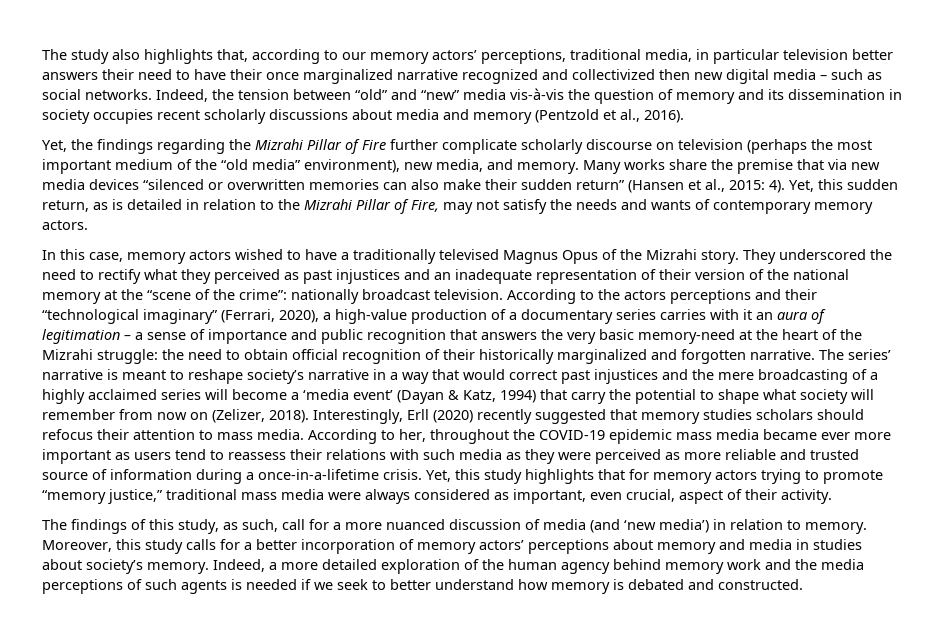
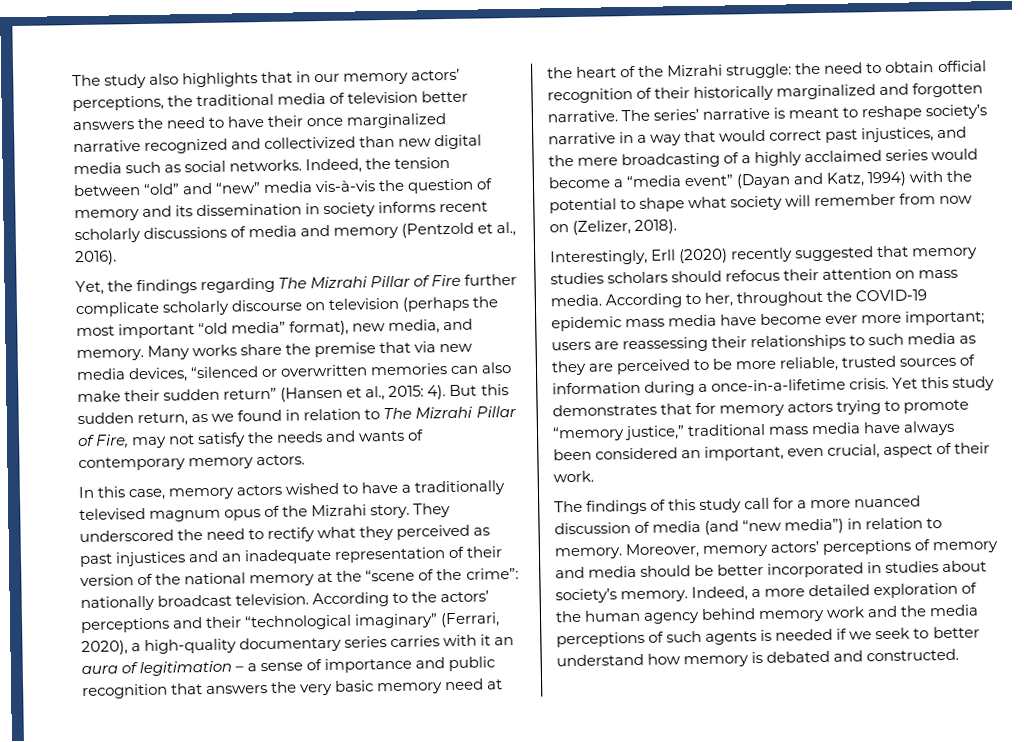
[217,49,338,64] that, according to -> [261,71,312,84] that in
[570,49,779,64] traditional media, in particular -> [167,92,346,107] the traditional media of
[102,69,134,80] their -> [137,117,165,130] the
[659,69,690,80] then -> [359,135,396,148] than
[820,75,827,80] – -> (122, 168) none
[93,109,153,124] occupies -> [378,201,437,214] informs
[352,109,392,120] about -> [230,226,247,238] of
[229,139,251,150] the -> [278,277,308,289] The
[115,159,217,170] medium of the -> (196, 331) none
[304,159,400,173] environment), -> [289,320,350,336] format),
[89,179,139,190] devices -> [128,367,189,383] devices,
[789,180,814,192] Yet, -> [449,384,478,397] But
[112,199,300,210] is detailed in relation to the -> [211,407,413,422] we found in relation to The
[503,250,598,264] Magnus Opus -> [149,509,262,522] magnum opus
[624,290,666,300] actors -> [440,590,490,603] actors’
[335,309,517,324] high-value production of a -> [144,638,238,655] high-quality
[638,329,735,344] memory-need -> [377,678,485,695] memory need
[594,369,658,384] injustices -> [861,127,935,143] injustices,
[205,389,228,400] will -> [931,148,979,161] would
[303,389,606,404] ‘media event’ (Dayan & Katz, 1994) that carry -> [626,170,944,189] “media event” (Dayan and Katz, 1994) with
(309, 416) none -> (678, 226) //
[199,430,213,440] to -> [895,270,916,279] on
[763,429,891,440] [42,449,859,464] [42,472,88,480] became ever more important as users tend to reassess their relations with such media as they were perceived as more reliable and trusted source -> [720,310,986,326] [551,332,977,353] [551,355,957,376] have become ever more important; users are reassessing their relationships to such media as they are perceived to be more reliable, trusted sources
[426,469,594,484] Yet, this study highlights -> [892,376,996,391] [552,403,657,417] Yet this study demonstrates
[328,489,509,504] were always considered as -> [863,420,956,436] [553,447,702,461] have always been considered an
[781,489,832,504] activity. -> [553,470,594,483] work.
[178,519,278,534] study, as such, -> [699,498,743,513] study
[624,519,709,533] ‘new media’) -> [742,518,845,534] “new media”)
[116,539,414,554] this study calls for a better incorporation of -> (701, 550) none
[613,539,653,550] about -> [914,539,931,551] of
(792, 544) none -> [640,562,865,578] should be better incorporated

